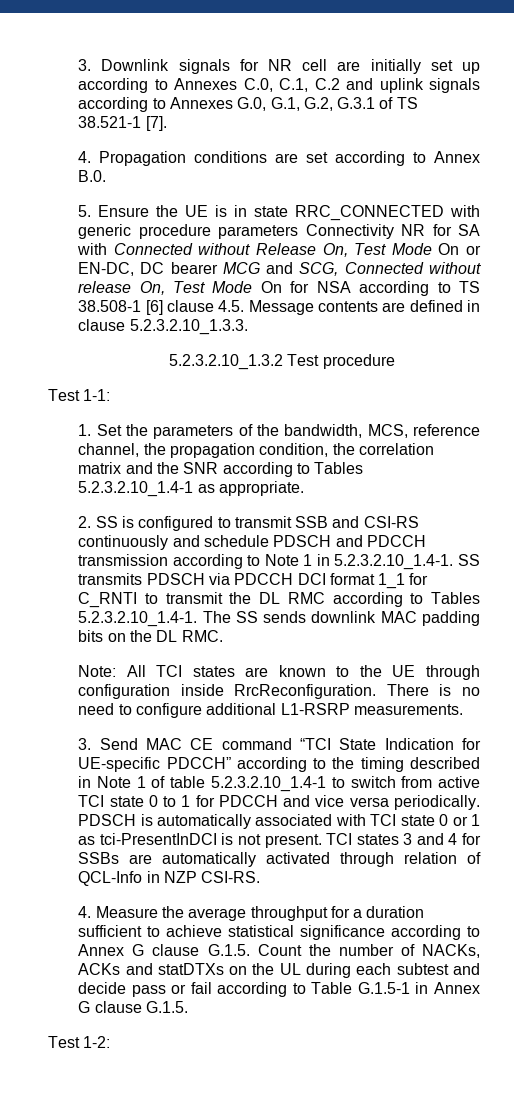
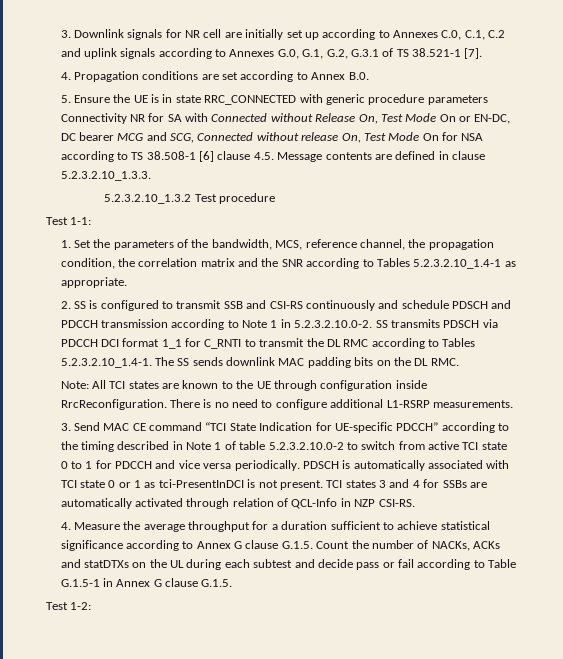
[334,554,454,570] 5.2.3.2.10_1.4-1. -> [294,320,373,328] 5.2.3.2.10.0-2.
[210,776,326,792] 5.2.3.2.10_1.4-1 -> [268,442,344,450] 5.2.3.2.10.0-2

